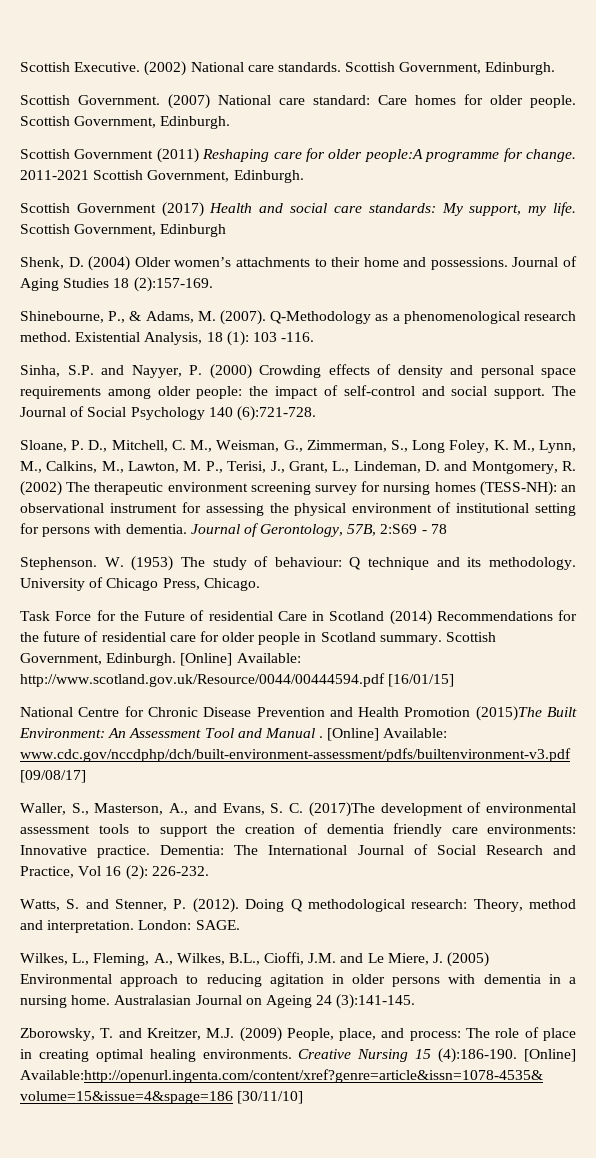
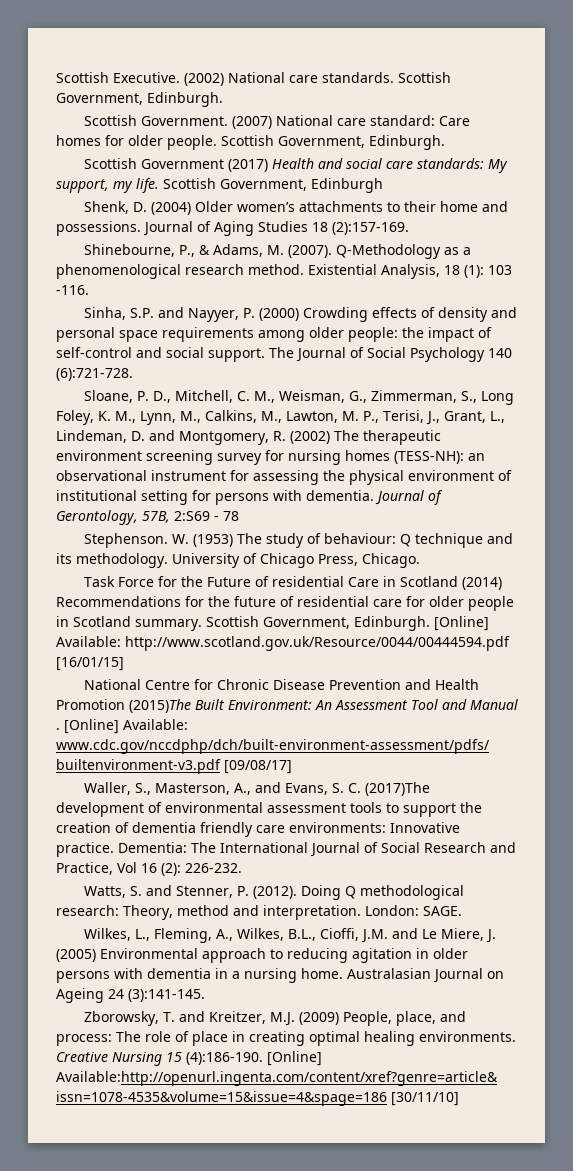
[20,148,576,163] [20,170,304,183] // Scottish Government (2011) Reshaping care for older people:A programme for change. 2011-2021 Scottish Government, Edinburgh. -> (445, 142) none

